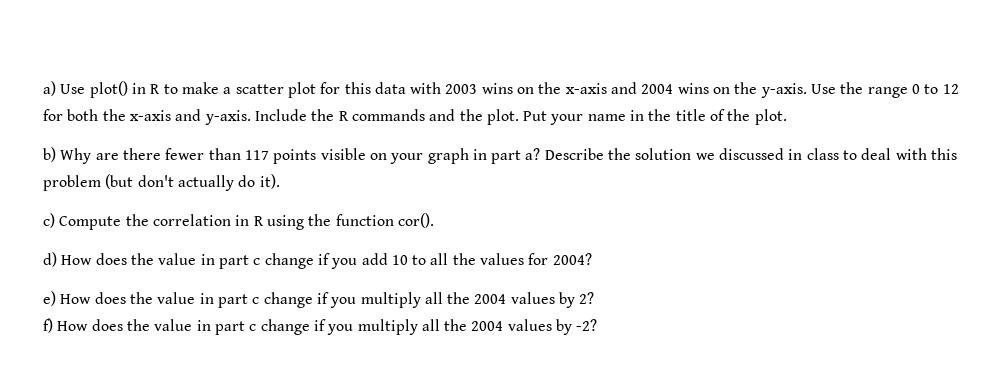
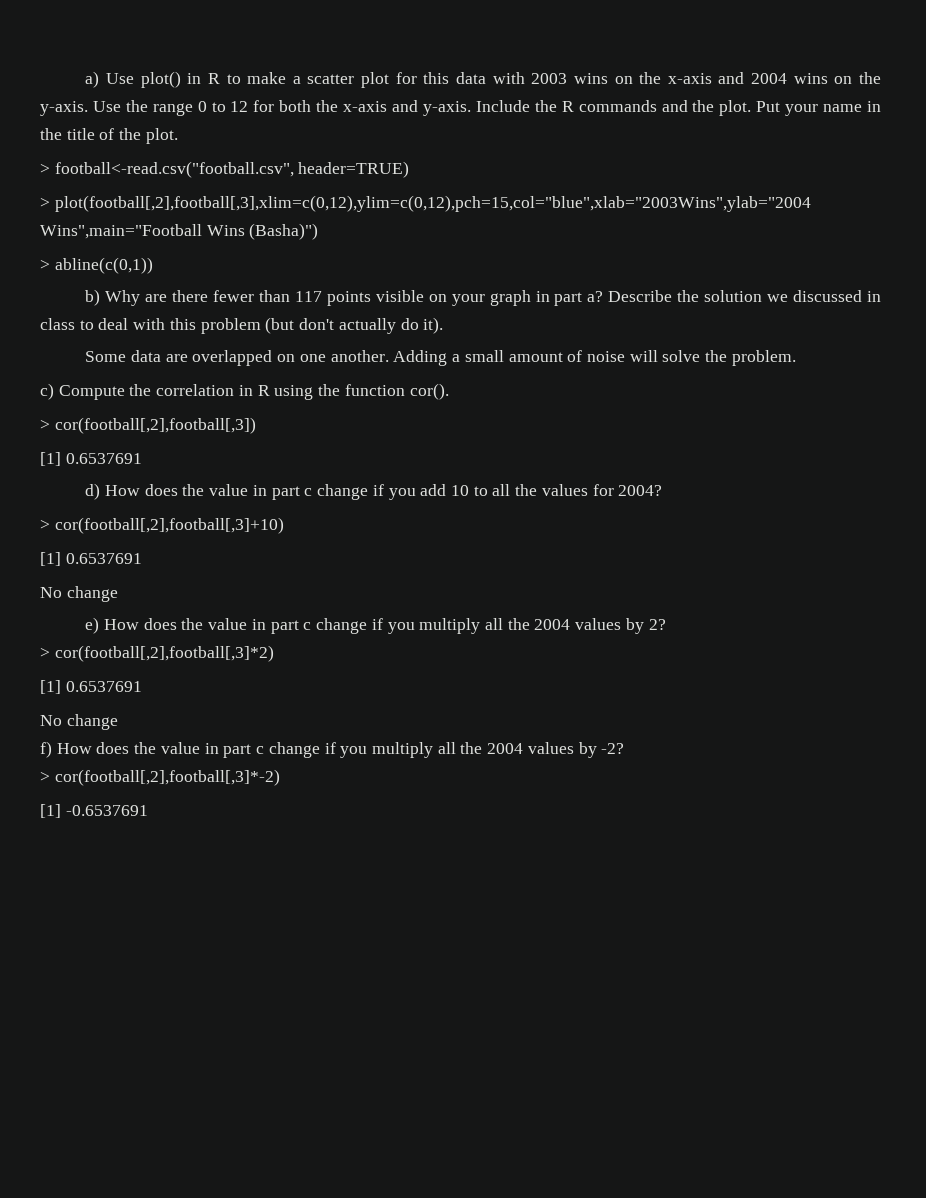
(787, 117) none -> [40,161,410,178] [40,195,811,212] [40,223,319,240] [40,257,153,274] // > football<-read.csv("football.csv", header=TRUE) // > plot(football[,2],football[,3],xlim=c(0,12),ylim=c(0,12),pch=15,col="blue",xlab="2003Wins",ylab="2004 Wins",main="Football Wins (Basha)") // > abline(c(0,1))
(280, 181) none -> [85,350,796,366] // Some data are overlapped on one another. Adding a small amount of noise will solve the problem.
(434, 220) none -> [40,417,256,434] [40,452,142,466] // > cor(football[,2],football[,3]) // [1] 0.6537691
(592, 259) none -> [40,517,284,534] [40,552,142,566] [40,586,118,602] // > cor(football[,2],football[,3]+10) // [1] 0.6537691 // No change
(595, 298) none -> [40,645,274,662] [40,680,142,694] [40,714,118,730] // > cor(football[,2],football[,3]*2) // [1] 0.6537691 // No change
(598, 325) none -> [40,769,280,786] [40,804,148,818] // > cor(football[,2],football[,3]*-2) // [1] -0.6537691

